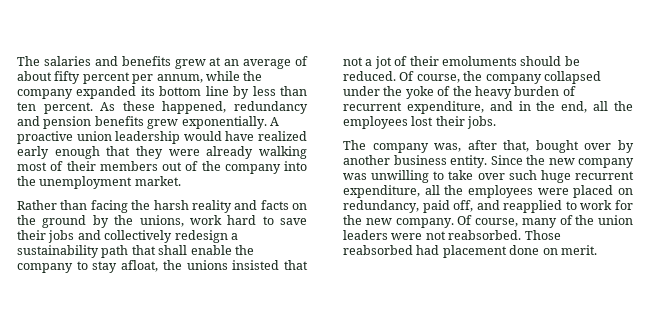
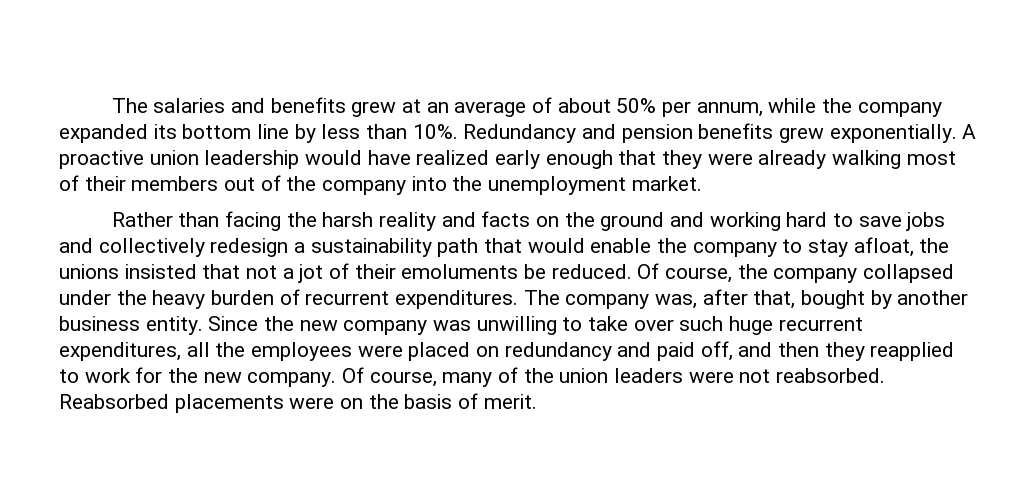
[54,71,130,84] fifty percent -> [616,98,657,113] 50%
[17,101,308,114] ten percent. As these happened, redundancy -> [412,124,577,143] 10%. Redundancy
[92,215,222,228] by the unions, work -> [670,212,781,231] and working
[17,230,46,240] their -> (902, 221) none
[158,245,188,255] shall -> [527,238,585,253] would
[520,56,562,66] should -> (519, 271) none
[405,86,472,99] yoke of the -> (147, 297) none
[406,101,633,114] [343,116,497,129] expenditure, and in the end, all the employees lost their jobs. // -> [395,290,519,309] expenditures.
[584,143,612,150] over -> (866, 299) none
[343,185,420,198] expenditure, -> [59,342,181,361] expenditures,
[343,200,419,213] redundancy, -> [504,342,652,361] redundancy and
(500, 205) none -> [778,342,865,361] then they
[524,230,561,240] [343,245,558,258] Those reabsorbed had placement done on -> [59,393,479,413] Reabsorbed placements were on the basis of

